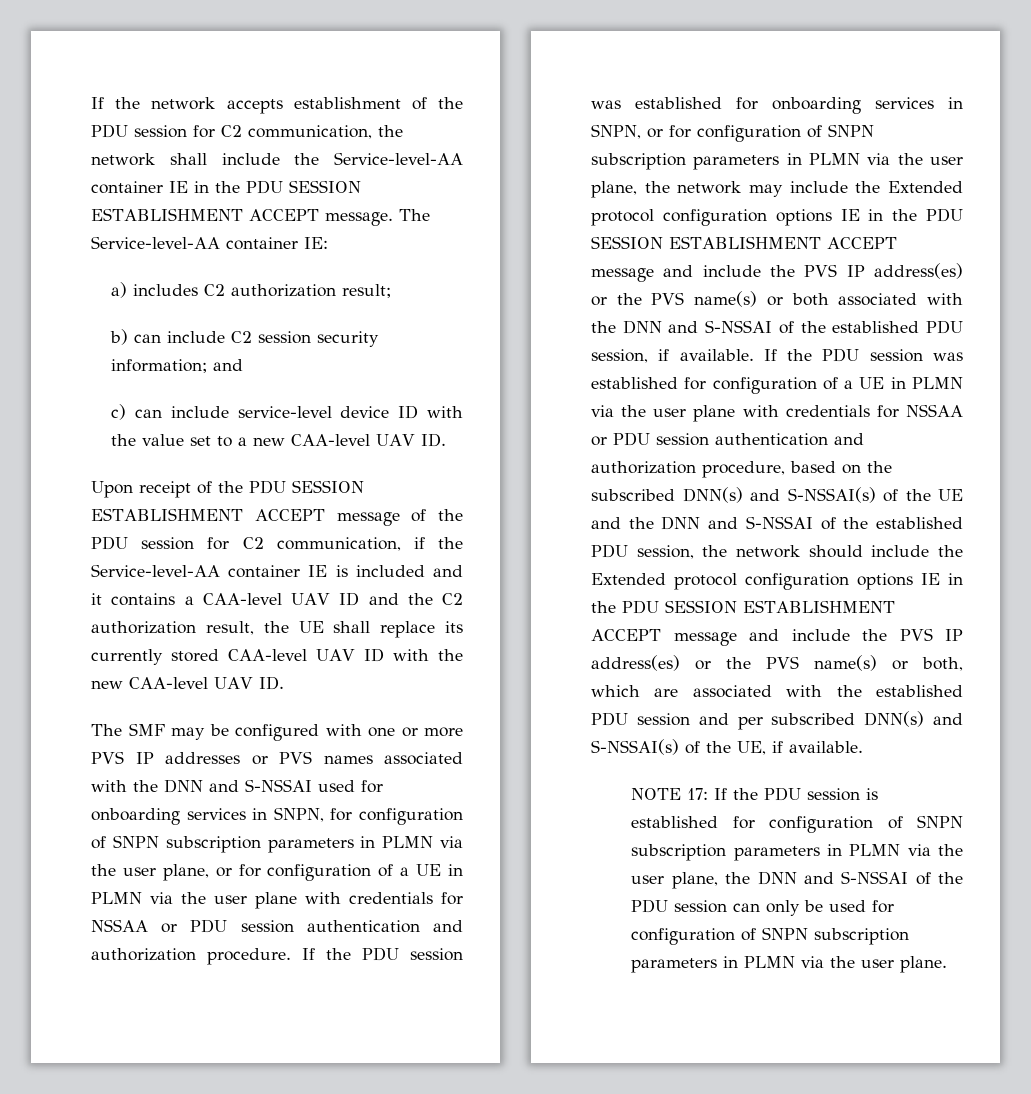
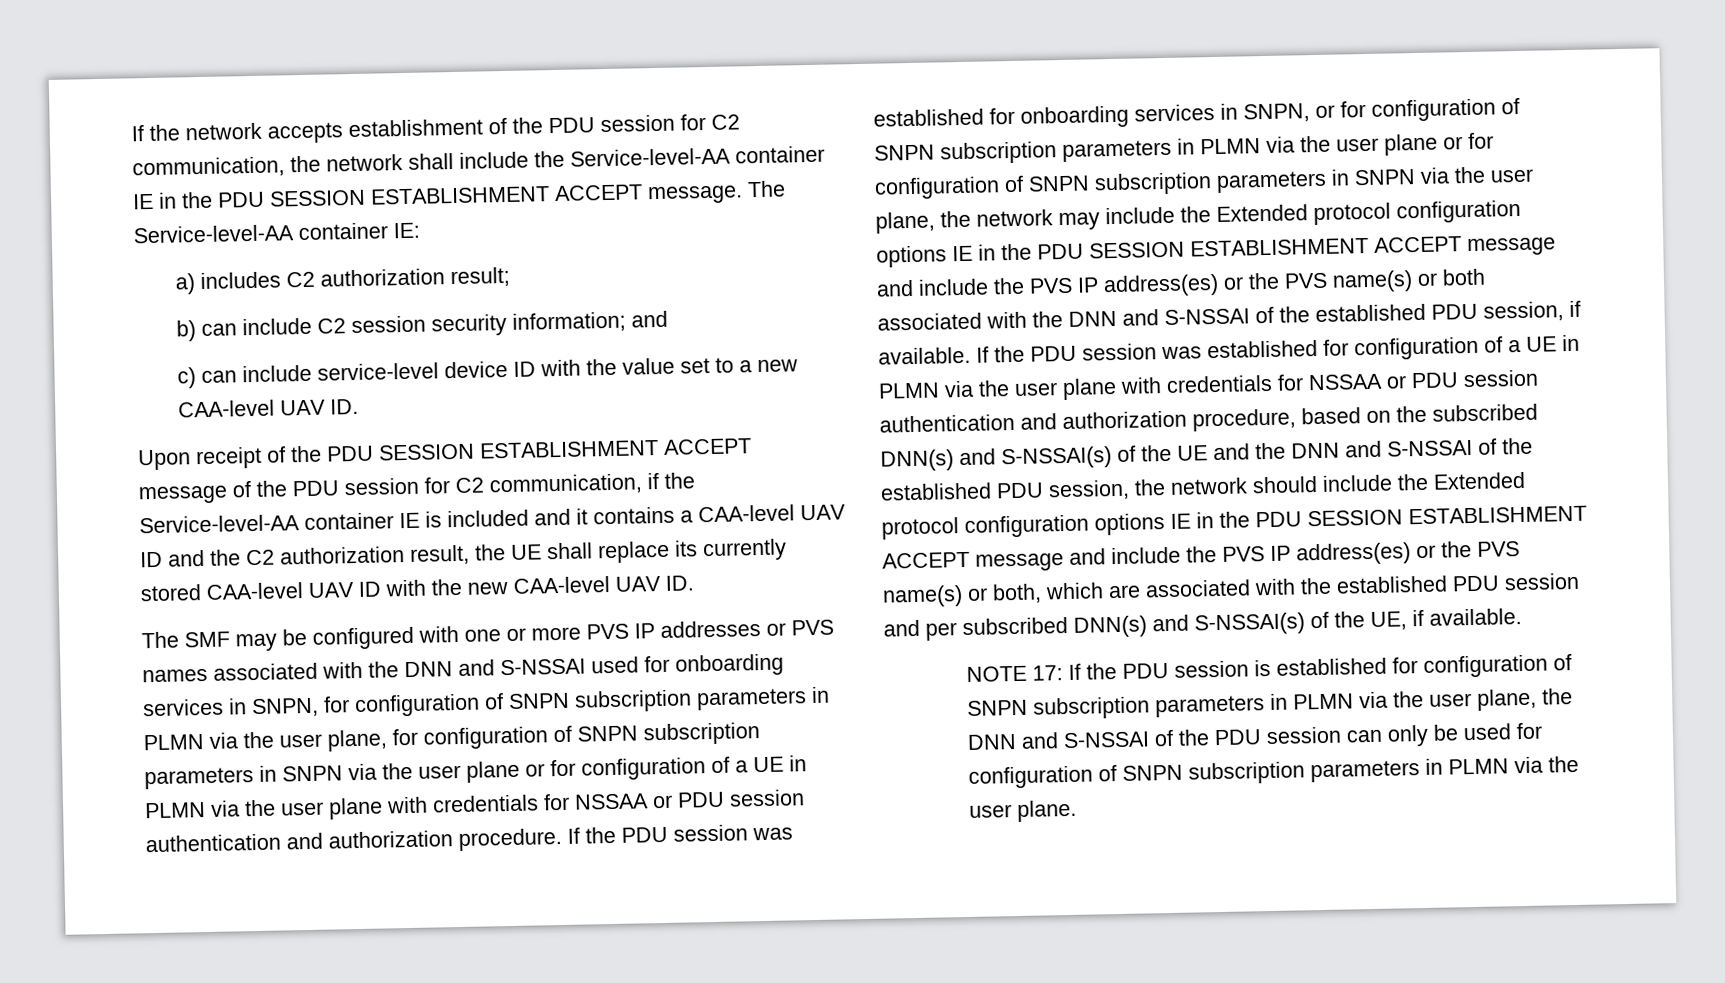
(209, 872) none -> [392,722,760,750] [144,760,520,790] for configuration of SNPN subscription parameters in SNPN via the user plane
(963, 160) none -> [1384,132,1494,156] [874,166,1534,200] plane or for configuration of SNPN subscription parameters in SNPN via the user

